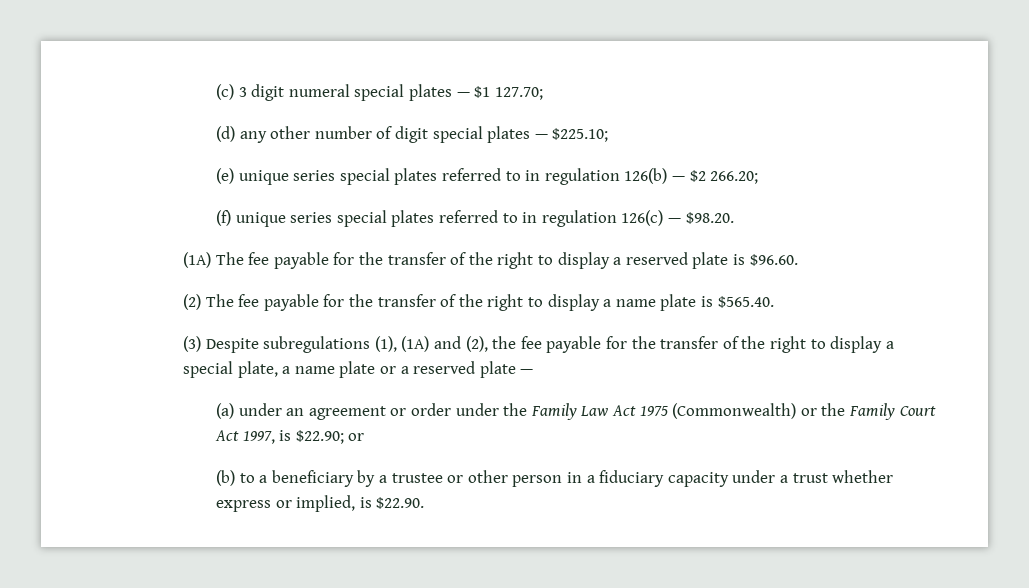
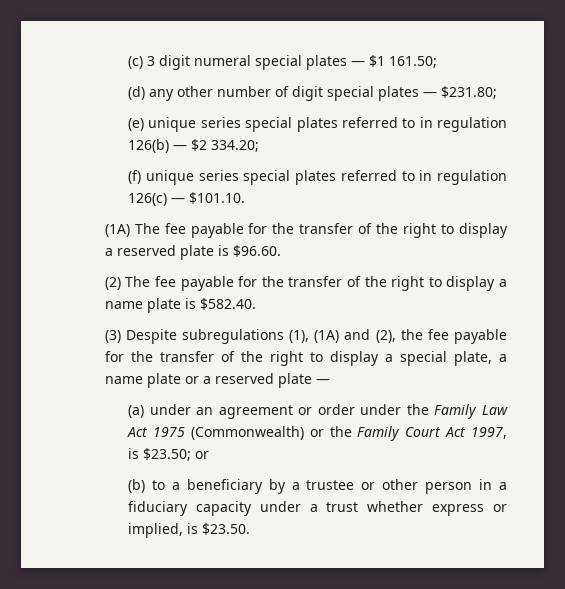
[494,87,543,100] 127.70; -> [389,56,438,68] 161.50;
[552,128,609,142] $225.10; -> [441,86,498,99] $231.80;
[710,171,759,184] 266.20; -> [211,140,260,152] 334.20;
[685,212,734,224] $98.20. -> [189,192,246,204] $101.10.
[717,296,774,308] $565.40. -> [199,298,256,310] $582.40.
[295,430,344,444] $22.90; -> [143,448,192,461] $23.50;
[376,497,425,509] $22.90. -> [202,523,251,535] $23.50.

